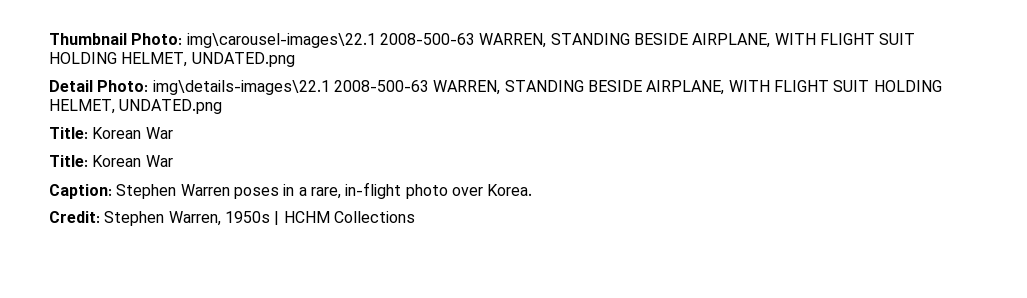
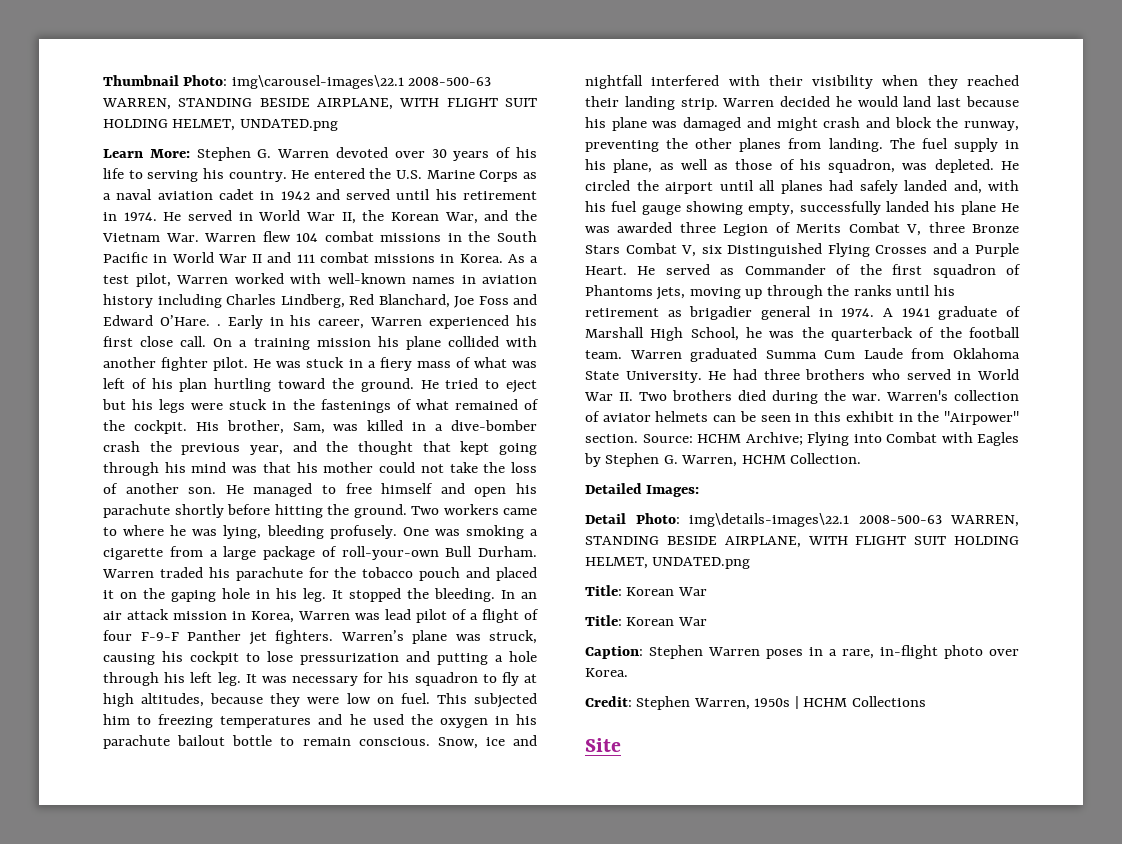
(295, 59) none -> [103,147,538,161] [103,168,537,182] [103,189,537,200] [103,210,537,224] [102,231,537,242] [103,252,538,263] [103,273,537,287] [103,294,537,308] [103,315,537,329] [103,336,537,350] [103,357,537,371] [103,378,537,393] [102,399,539,413] [103,420,537,434] [103,441,537,455] [103,462,538,476] [103,483,538,497] [103,504,537,518] [103,525,538,539] [103,546,537,560] [102,567,537,581] [103,588,537,602] [103,609,539,623] [103,630,537,645] [103,651,537,665] [103,672,537,686] [103,693,537,708] [103,714,538,728] [103,735,537,749] [585,75,1019,89] [585,96,1019,110] [585,117,1019,131] [585,138,1019,152] [585,159,1019,173] [585,180,1019,194] [585,201,1019,215] [585,222,1020,236] [585,243,1019,257] [585,264,1022,278] [585,285,955,300] [585,306,1021,320] [585,327,1020,341] [585,348,1020,362] [585,369,1019,383] [584,390,1019,404] [585,411,1019,425] [585,432,1019,446] [584,453,862,467] [585,483,700,497] // Learn More: Stephen G. Warren devoted over 30 years of his life to serving his country. He entered the U.S. Marine Corps as a naval aviation cadet in 1942 and served until his retirement in 1974. He served in World War II, the Korean War, and the Vietnam War. Warren flew 104 combat missions in the South Pacific in World War II and 111 combat missions in Korea. As a test pilot, Warren worked with well-known names in aviation history including Charles Lindberg, Red Blanchard, Joe Foss and Edward O’Hare. . Early in his career, Warren experienced his first close call. On a training mission his plane collided with another fighter pilot. He was stuck in a fiery mass of what was left of his plan hurtling toward the ground. He tried to eject but his legs were stuck in the fastenings of what remained of the cockpit. His brother, Sam, was killed in a dive-bomber crash the previous year, and the thought that kept going through his mind was that his mother could not take the loss of another son. He managed to free himself and open his parachute shortly before hitting the ground. Two workers came to where he was lying, bleeding profusely. One was smoking a cigarette from a large package of roll-your-own Bull Durham. Warren traded his parachute for the tobacco pouch and placed it on the gaping hole in his leg. It stopped the bleeding. In an air attack mission in Korea, Warren was lead pilot of a flight of four F-9-F Panther jet fighters. Warren’s plane was struck, causing his cockpit to lose pressurization and putting a hole through his left leg. It was necessary for his squadron to fly at high altitudes, because they were low on fuel. This subjected him to freezing temperatures and he used the oxygen in his parachute bailout bottle to remain conscious. Snow, ice and nightfall interfered with their visibility when they reached their landing strip. Warren decided he would land last because his plane was damaged and might crash and block the runway, preventing the other planes from landing. The fuel supply in his plane, as well as those of his squadron, was depleted. He circled the airport until all planes had safely landed and, with his fuel gauge showing empty, successfully landed his plane He was awarded three Legion of Merits Combat V, three Bronze Stars Combat V, six Distinguished Flying Crosses and a Purple Heart. He served as Commander of the first squadron of Phantoms jets, moving up through the ranks until his retirement as brigadier general in 1974. A 1941 graduate of Marshall High School, he was the quarterback of the football team. Warren graduated Summa Cum Laude from Oklahoma State University. He had three brothers who served in World War II. Two brothers died during the war. Warren's collection of aviator helmets can be seen in this exhibit in the "Airpower" section. Source: HCHM Archive; Flying into Combat with Eagles by Stephen G. Warren, HCHM Collection. // Detailed Images:
(415, 217) none -> [585,738,621,752] // Site

